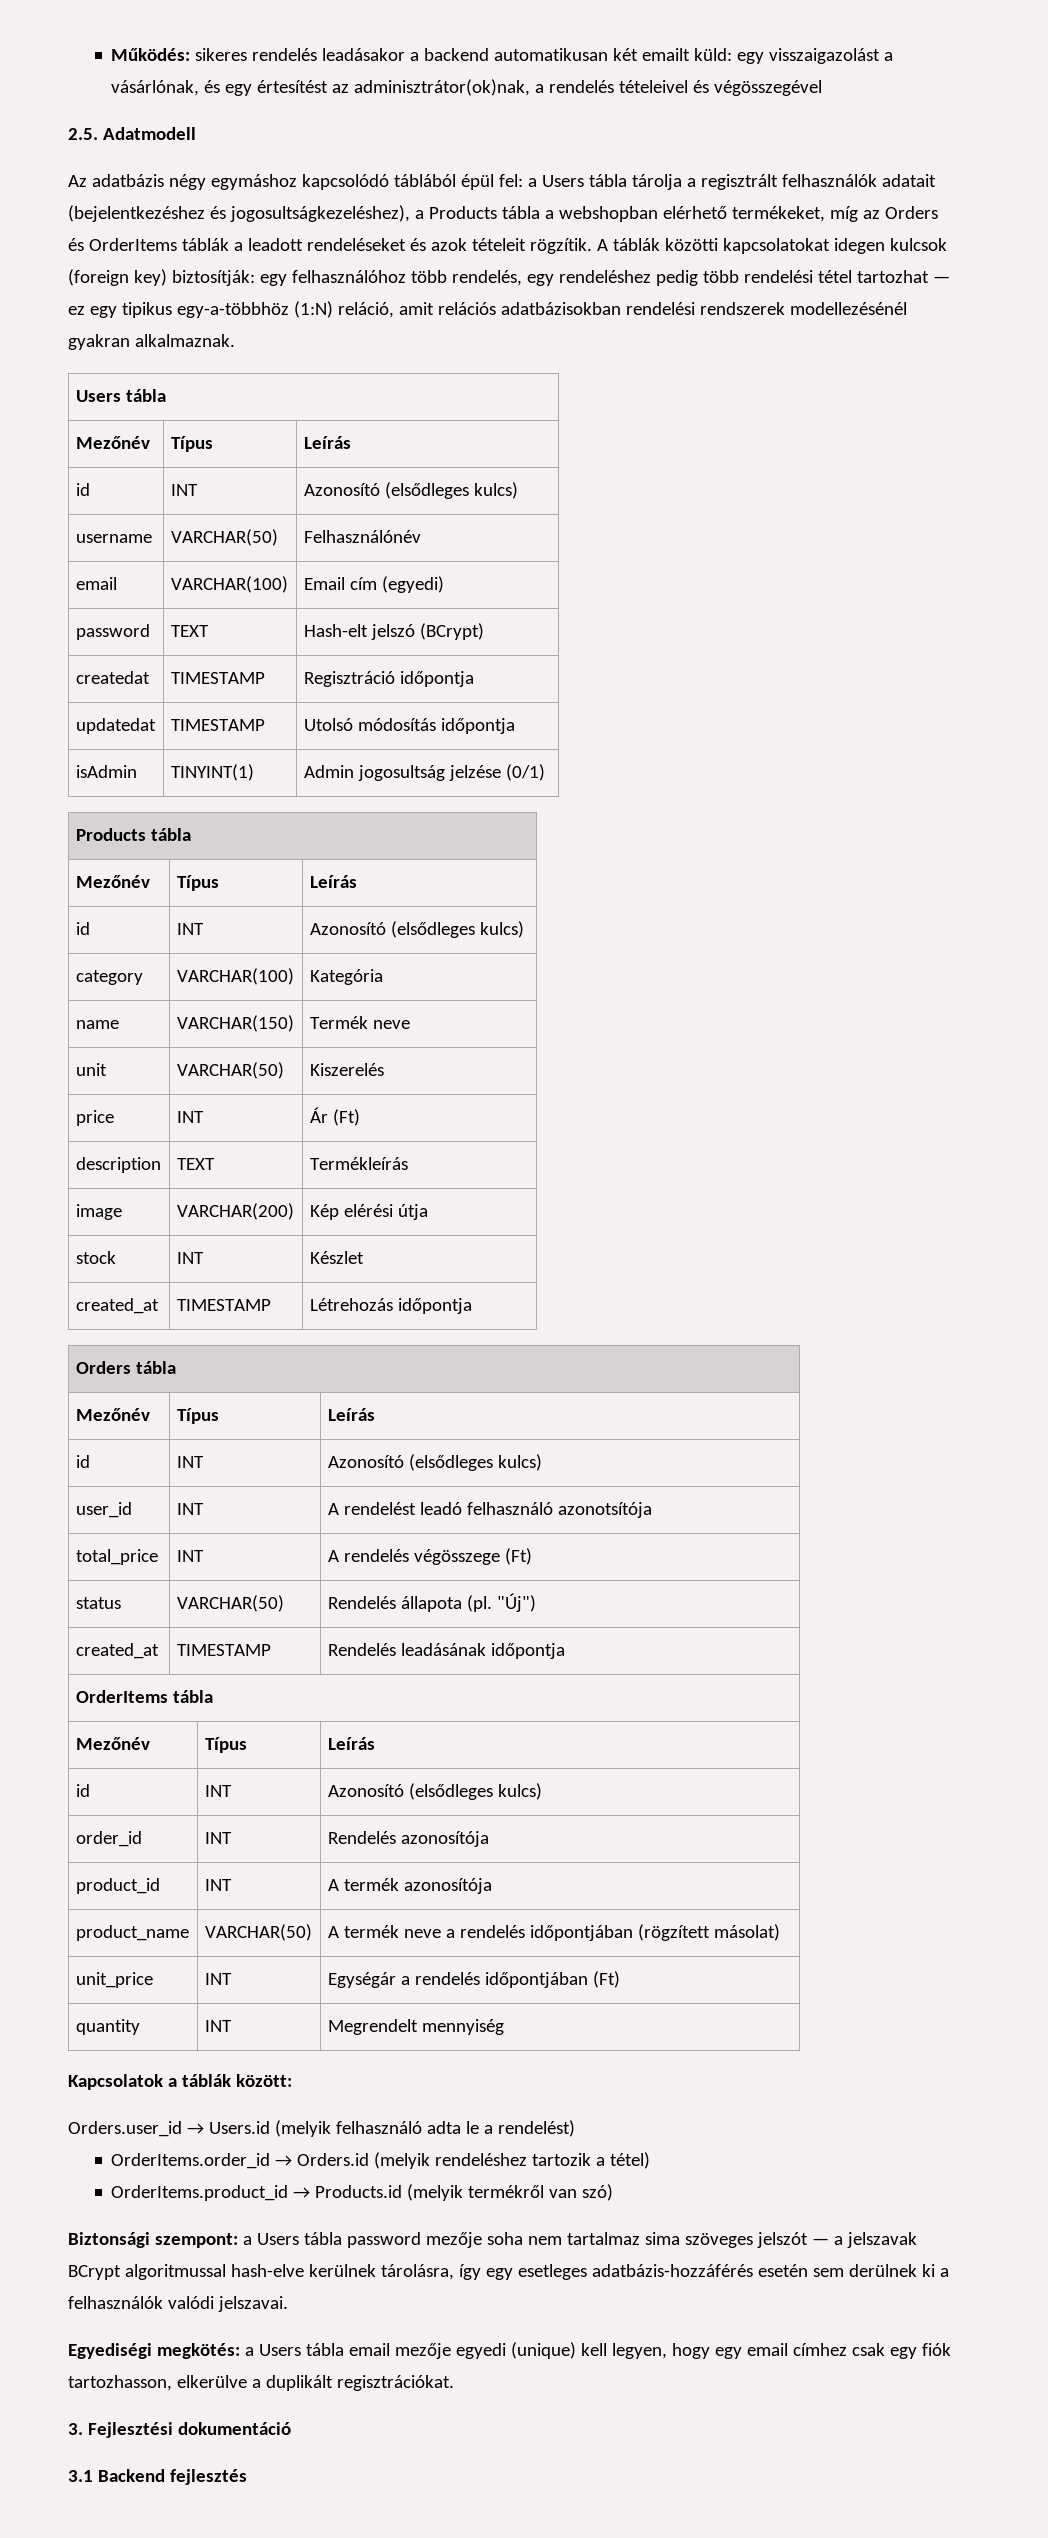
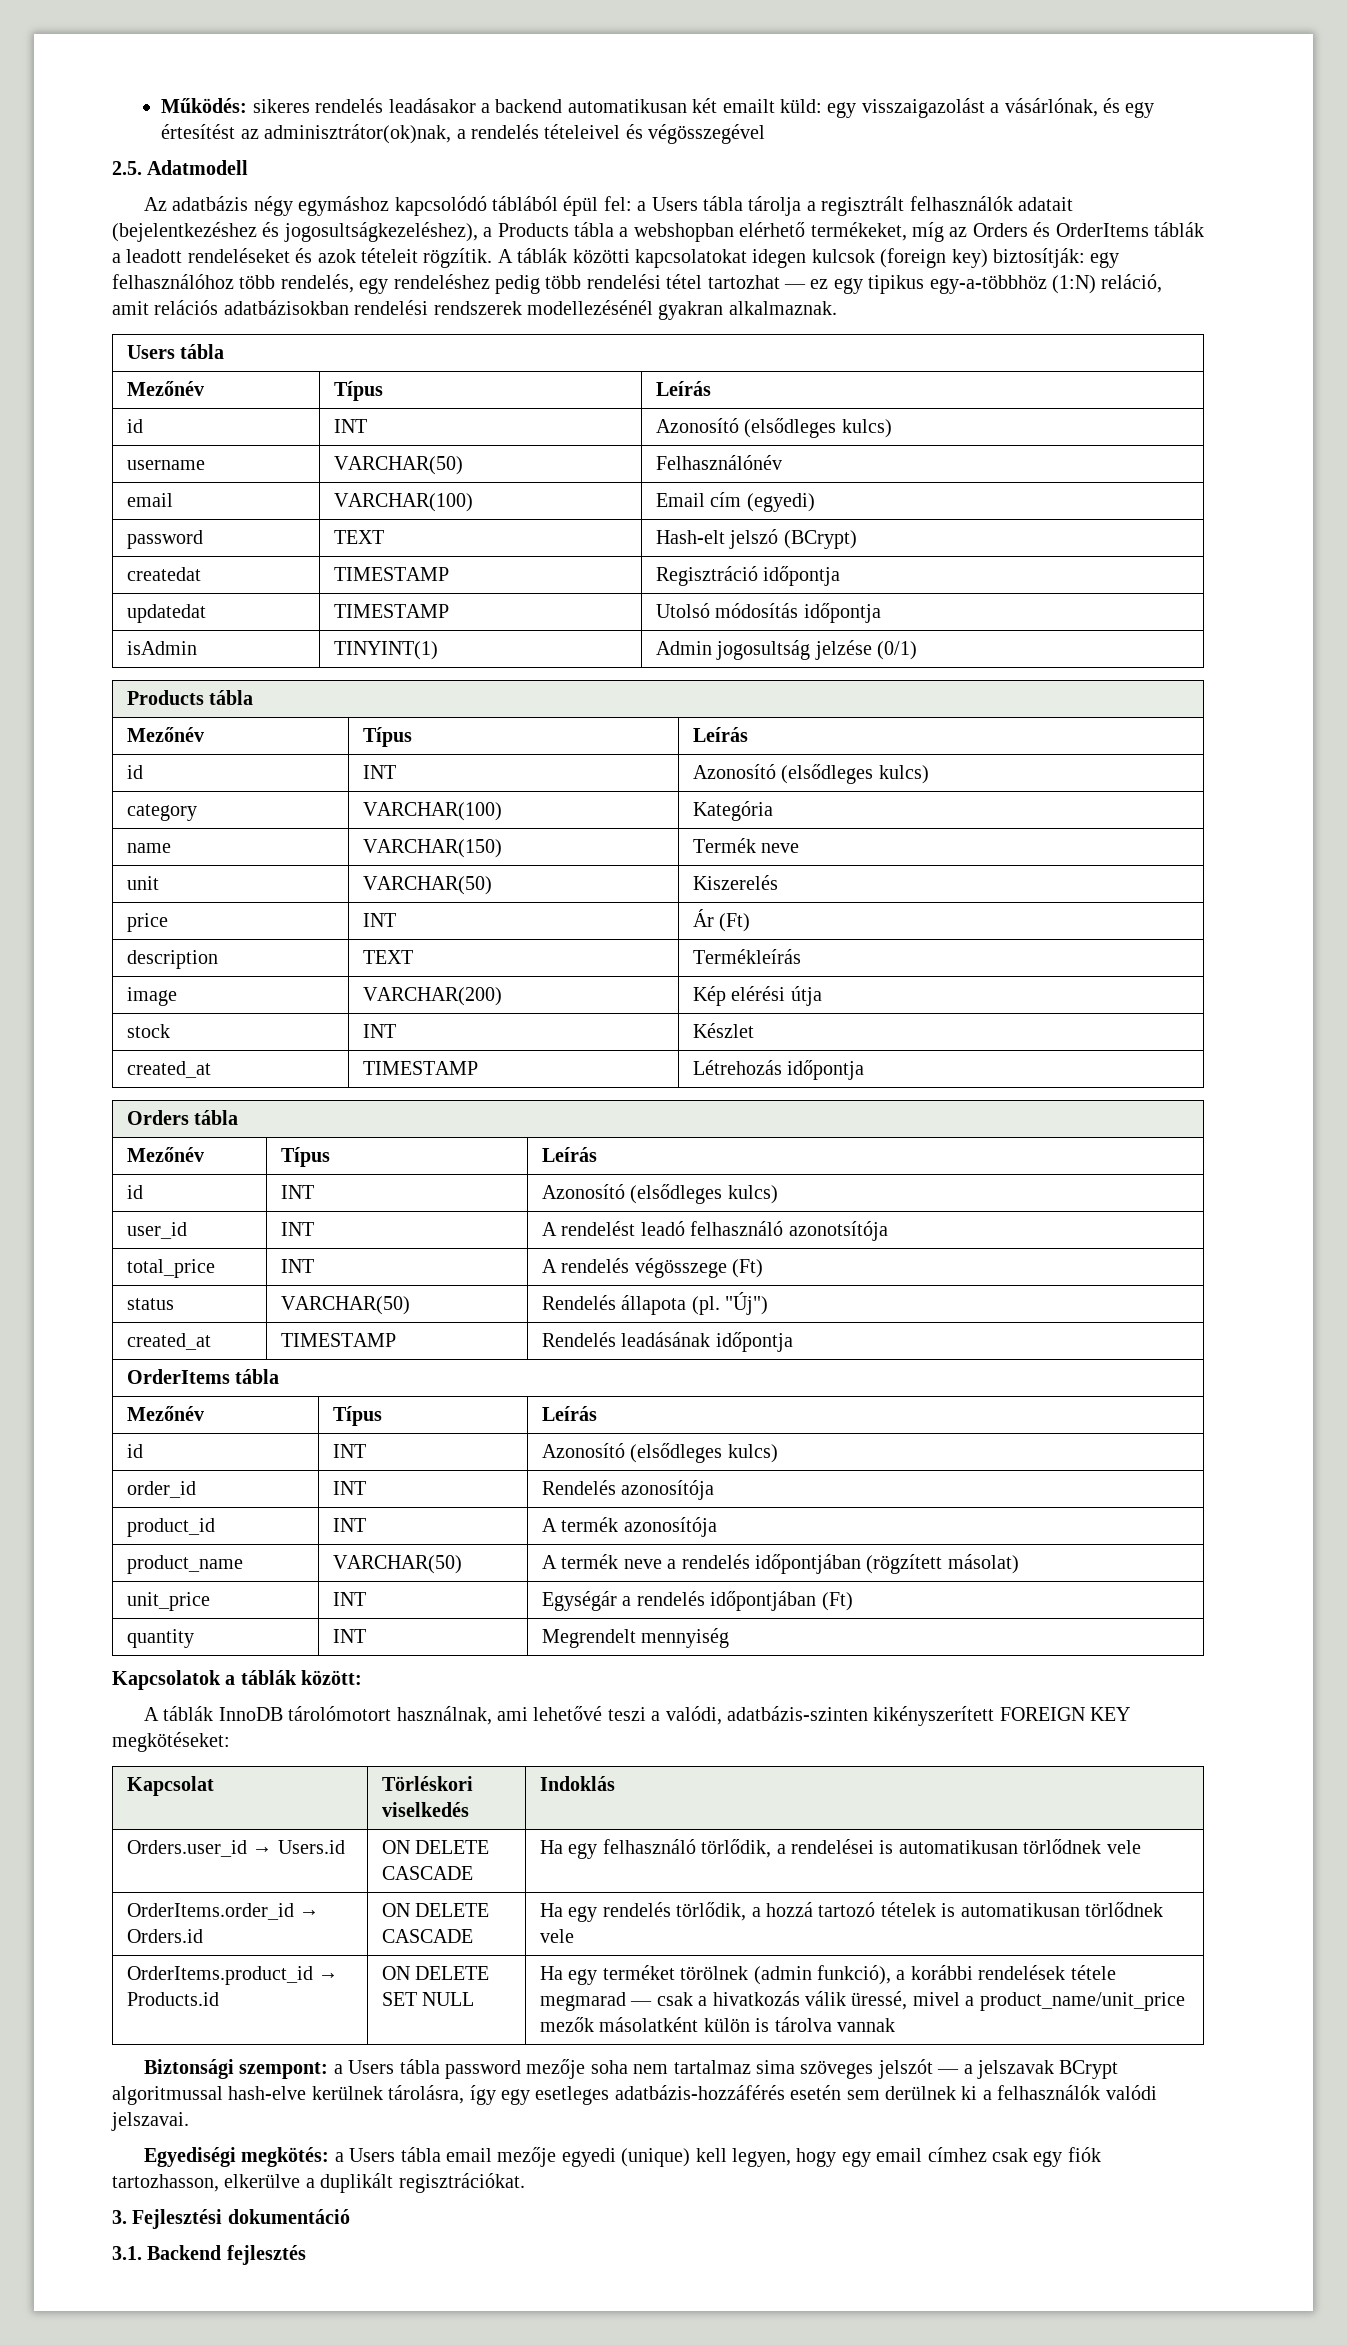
[68,2120,575,2137] [111,2152,651,2169] [111,2184,614,2201] Orders.user_id → Users.id (melyik felhasználó adta le a rendelést) // OrderItems.order_id → Orders.id (melyik rendeléshez tartozik a tétel) // OrderItems.product_id → Products.id (melyik termékről van szó) -> [144,1706,1131,1726] [112,1732,230,1752] [126,1776,214,1796] [381,1776,473,1791] [381,1802,469,1817] [539,1776,615,1791] [126,1840,345,1857] [381,1840,490,1854] [381,1866,473,1880] [539,1839,1141,1859] [126,1903,320,1920] [126,1929,203,1943] [381,1903,490,1917] [381,1929,473,1943] [539,1902,1163,1922] [539,1929,574,1943] [126,1966,339,1985] [126,1992,219,2006] [381,1966,490,1980] [381,1992,475,2006] [539,1965,1116,1985] [539,1991,1185,2011] [539,2017,895,2032] A táblák InnoDB tárolómotort használnak, ami lehetővé teszi a valódi, adatbázis-szinten kikényszerített FOREIGN KEY megkötéseket: // Kapcsolat | Törléskori viselkedés | Indoklás // Orders.user_id → Users.id | ON DELETE CASCADE | Ha egy felhasználó törlődik, a rendelései is automatikusan törlődnek vele // OrderItems.order_id → Orders.id | ON DELETE CASCADE | Ha egy rendelés törlődik, a hozzá tartozó tételek is automatikusan törlődnek vele // OrderItems.product_id → Products.id | ON DELETE SET NULL | Ha egy terméket törölnek (admin funkció), a korábbi rendelések tétele megmarad — csak a hivatkozás válik üressé, mivel a product_name/unit_price mezők másolatként külön is tárolva vannak
[68,2470,93,2482] 3.1 -> [112,2246,142,2260] 3.1.

